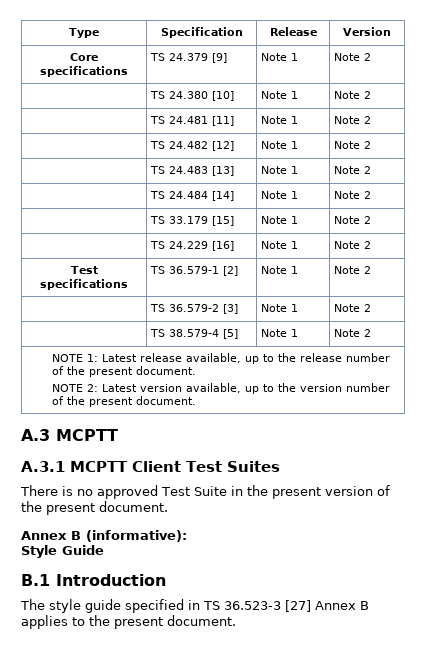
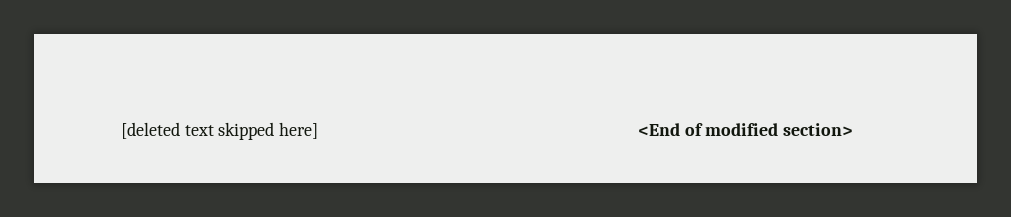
[69,28,100,38] [160,27,243,38] [269,27,317,36] [343,27,391,36] [70,53,98,61] [40,66,128,77] [150,53,228,63] [261,53,299,61] [334,53,372,61] [150,91,235,101] [261,91,299,99] [334,91,372,99] [150,116,235,126] [261,116,299,124] [334,116,372,124] [150,141,235,151] [261,141,299,149] [334,141,372,149] [150,166,235,176] [261,166,299,174] [334,166,372,174] [150,191,235,201] [261,191,299,199] [334,191,372,199] [150,216,235,226] [261,216,299,224] [334,216,372,224] [150,241,235,251] [261,241,299,249] [334,241,372,249] [70,266,98,274] [40,279,128,290] [150,266,239,276] [261,266,299,274] [334,266,372,274] [150,304,239,314] [261,304,299,312] [334,304,372,312] [150,329,239,339] [261,329,299,337] [334,329,372,337] [51,353,390,364] [51,366,196,377] [51,383,390,394] [51,396,196,407] [21,429,118,441] [21,461,280,472] [20,485,390,499] [21,501,168,515] [21,530,187,542] [21,545,104,558] [21,574,166,586] [20,599,369,613] [21,615,236,629] Type | Specification | Release | Version // Core specifications | TS 24.379 [9] | Note 1 | Note 2 // | TS 24.380 [10] | Note 1 | Note 2 // | TS 24.481 [11] | Note 1 | Note 2 // | TS 24.482 [12] | Note 1 | Note 2 // | TS 24.483 [13] | Note 1 | Note 2 // | TS 24.484 [14] | Note 1 | Note 2 // | TS 33.179 [15] | Note 1 | Note 2 // | TS 24.229 [16] | Note 1 | Note 2 // Test specifications | TS 36.579-1 [2] | Note 1 | Note 2 // | TS 36.579-2 [3] | Note 1 | Note 2 // | TS 38.579-4 [5] | Note 1 | Note 2 // NOTE 1: Latest release available, up to the release number of the present document. // NOTE 2: Latest version available, up to the version number of the present document. // A.3 MCPTT // A.3.1 MCPTT Client Test Suites // There is no approved Test Suite in the present version of the present document. // Annex B (informative): // Style Guide // B.1 Introduction // The style guide specified in TS 36.523-3 [27] Annex B applies to the present document. -> [121,122,319,140] [638,123,854,136] [deleted text skipped here] // <End of modified section>

